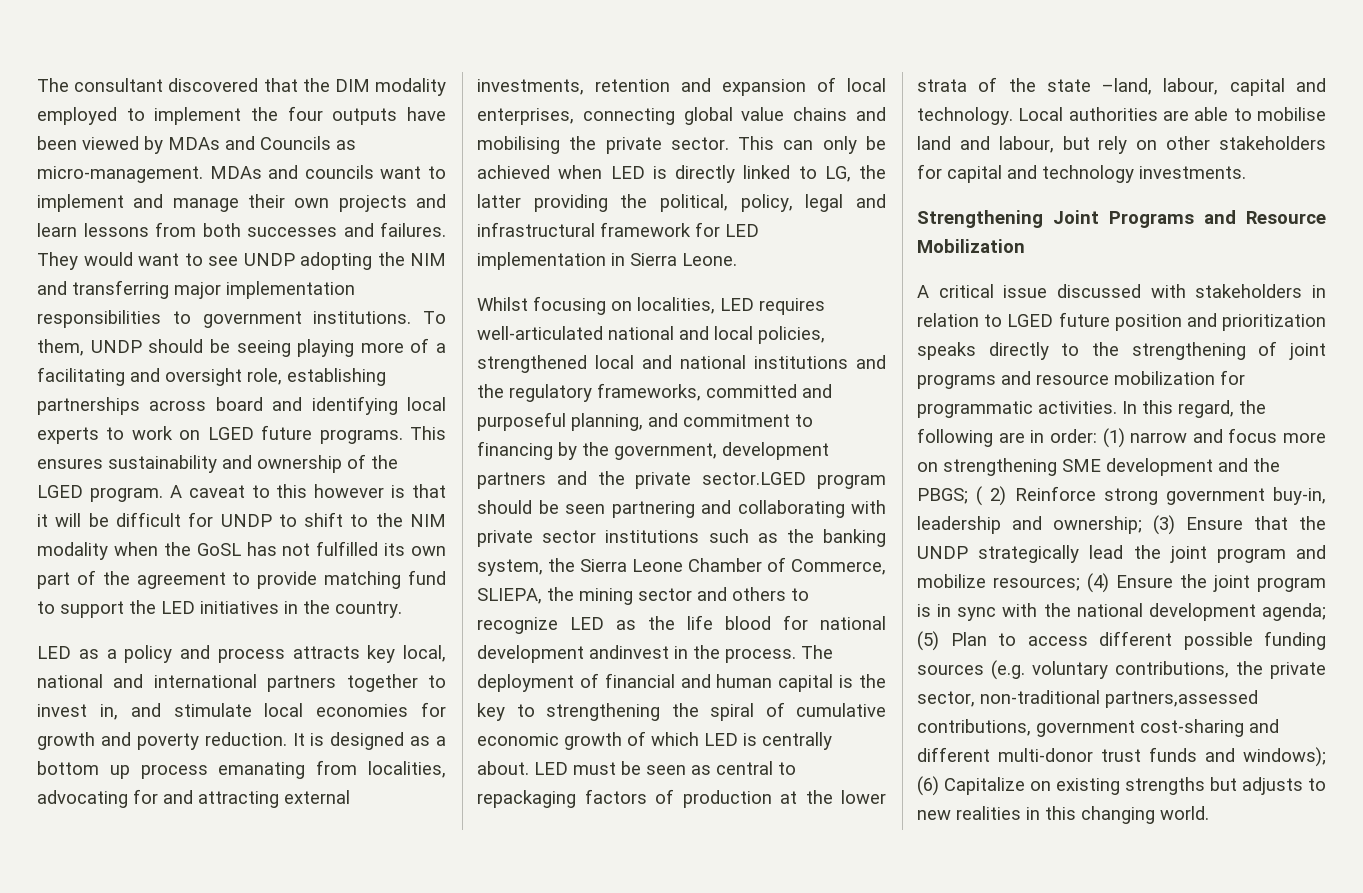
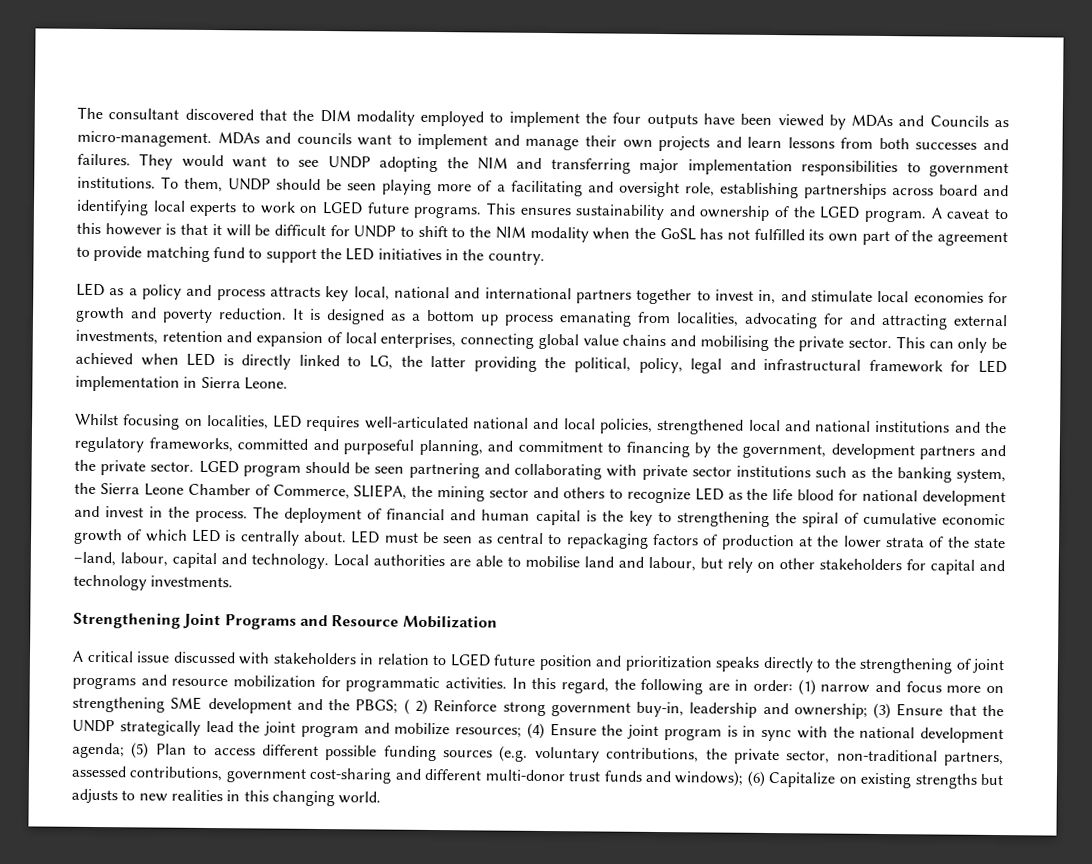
[236,340,291,357] seeing -> [347,183,378,191] seen
[702,472,807,485] sector.LGED -> [150,459,239,474] sector. LGED
[589,645,669,659] andinvest -> [74,505,145,518] and invest
[1105,690,1258,708] partners,assessed -> [944,751,1004,767] [71,765,127,778] partners, assessed

